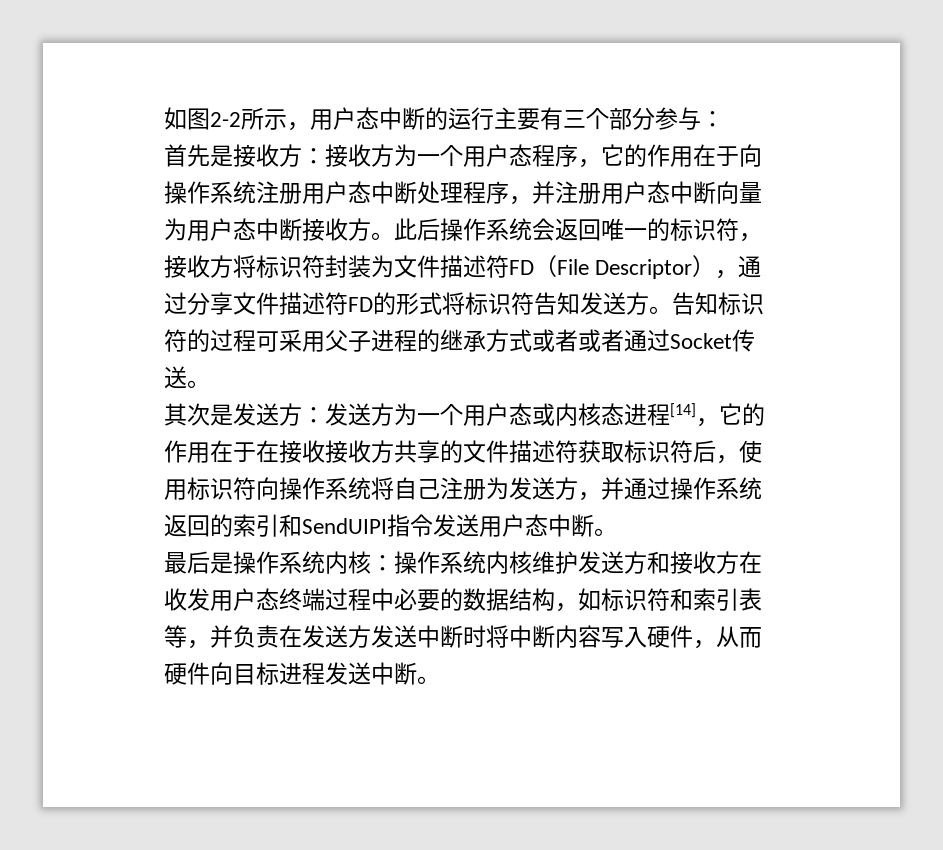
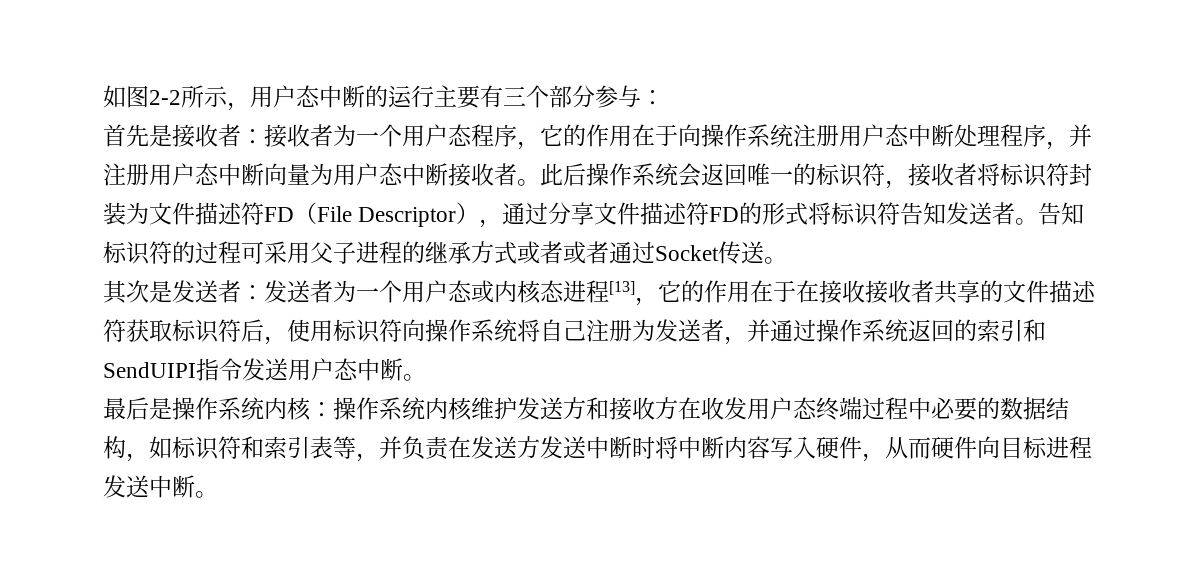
[279,144,394,167] 方：接收方 -> [218,124,333,147] 者：接收者
[348,218,371,241] 方 -> [494,163,517,186] 者
[210,255,233,278] 方 -> [954,163,977,186] 者
[626,292,649,315] 方 -> [992,202,1016,225] 者
[279,403,394,426] 方：发送方 -> [218,280,333,303] 者：发送者
[670,403,696,418] [14] -> [609,281,635,295] [13]
[371,440,394,463] 方 -> [911,280,934,303] 者
[555,477,578,500] 方 -> [701,319,724,342] 者

